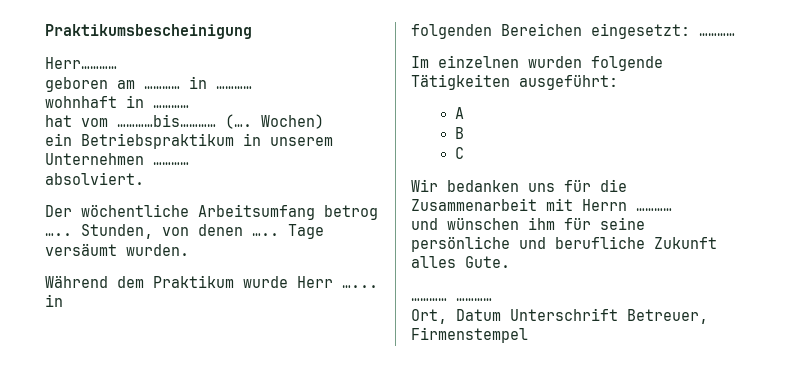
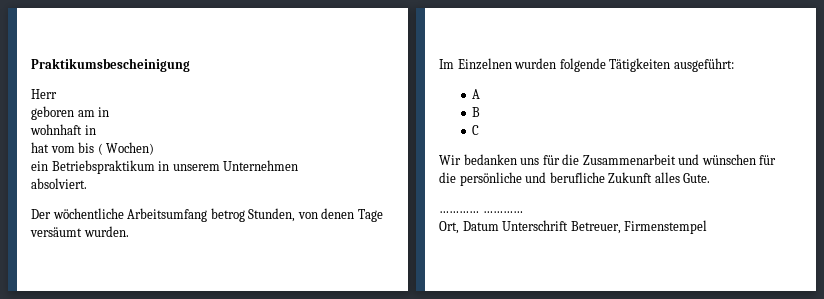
[45,57,117,69] Herr………… -> [31,89,57,99] Herr
[144,76,252,89] ………… in ………… -> [98,107,110,117] in
[153,105,189,108] ………… -> (96, 130) none
[117,114,252,129] …………bis………… (…. -> [78,142,103,155] bis (
[153,162,189,165] ………… -> (299, 165) none
[45,233,72,236] ….. -> (245, 215) none
[252,233,279,236] ….. -> (355, 213) none
[45,275,378,288] [45,294,63,307] [411,23,735,39] // Während dem Praktikum wurde Herr …... in // folgenden Bereichen eingesetzt: ………… -> (129, 231) none
[438,55,519,68] einzelnen -> [457,58,512,70] Einzelnen
[546,198,672,211] [411,217,645,230] mit Herrn ………… // und wünschen ihm für seine -> [678,154,777,165] [439,172,456,183] und wünschen für die

